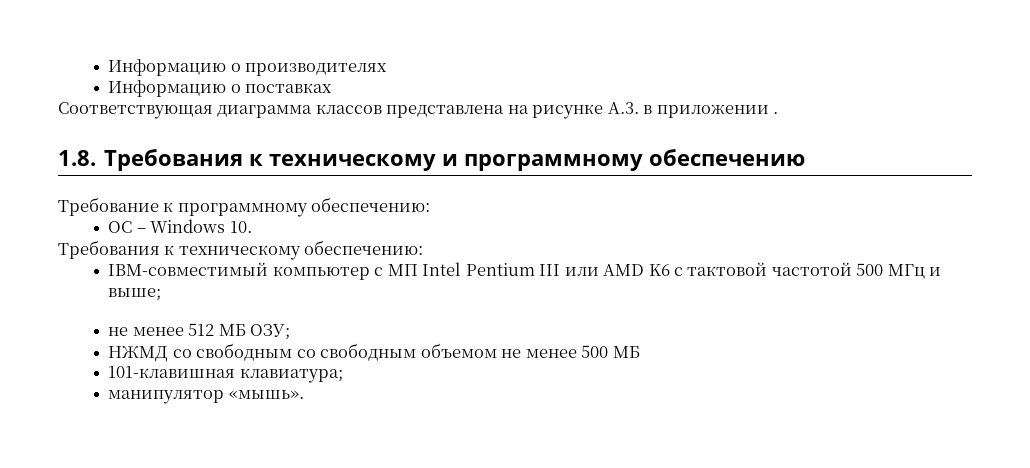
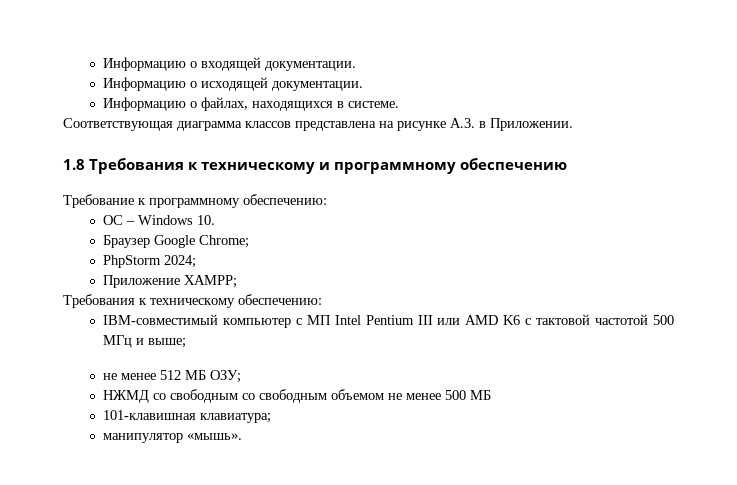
[108,59,388,76] [108,80,333,97] Информацию о производителях // Информацию о поставках -> [102,57,356,71] [102,77,363,91] [102,97,399,111] Информацию о входящей документации. // Информацию о исходящей документации. // Информацию о файлах, находящихся в системе.
[656,104,779,118] [58,150,96,166] приложении . // 1.8. -> [490,118,573,131] [63,159,85,170] Приложении. // 1.8
(252, 227) none -> [102,235,249,248] [102,255,196,268] [102,275,237,288] // Браузер Google Chrome; // PhpStorm 2024; // Приложение XAMPP;

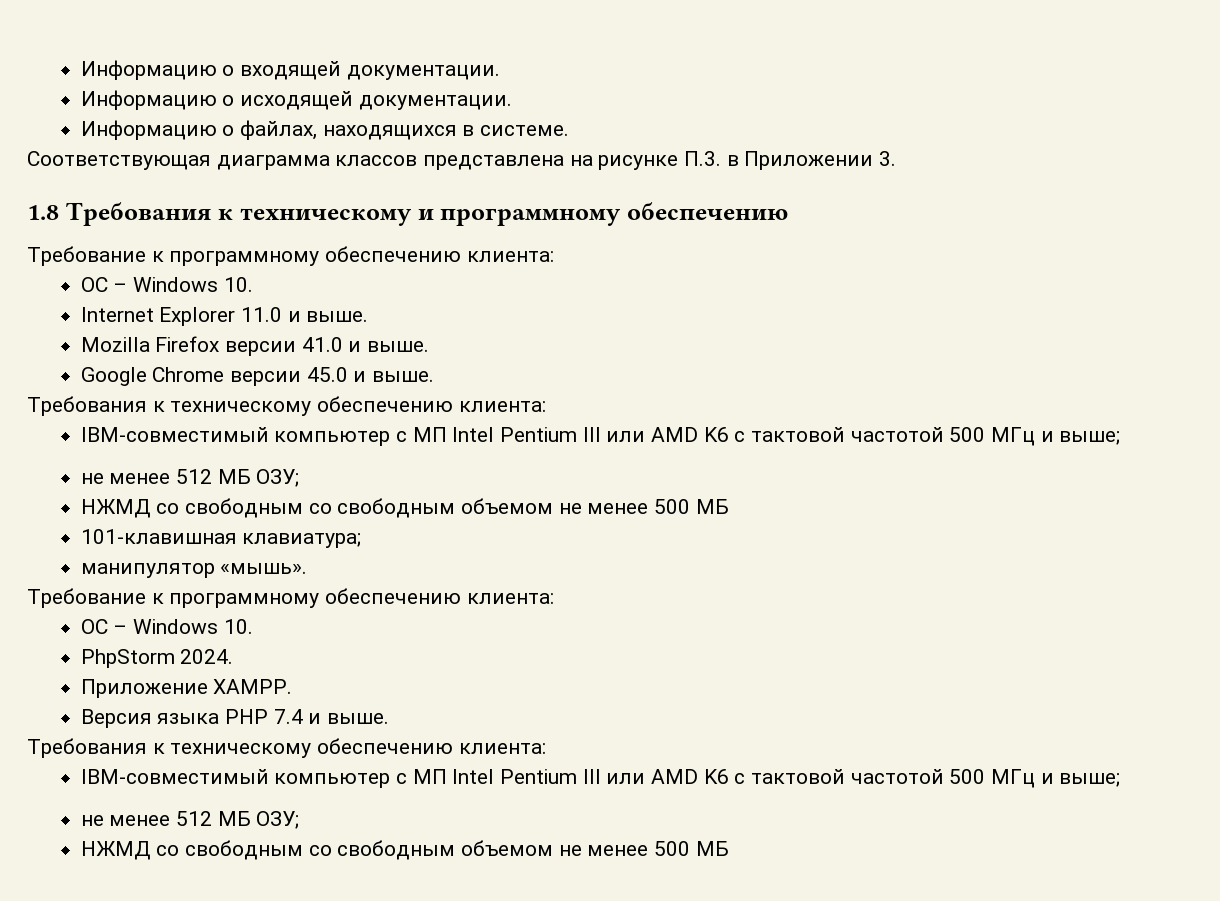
[450,118,573,131] А.3. в Приложении. -> [684,151,897,170] П.3. в Приложении 3.
[243,194,327,205] [102,215,215,225] [102,235,249,248] [102,255,196,268] [102,275,237,288] [63,294,322,308] обеспечению: // ОС – Windows 10. // Браузер Google Chrome; // PhpStorm 2024; // Приложение XAMPP; // Требования к техническому обеспечению: -> [325,246,554,262] [80,277,253,292] [80,307,369,326] [80,336,430,356] [80,367,435,386] [27,396,546,416] обеспечению клиента: // ОС – Windows 10. // Internet Explorer 11.0 и выше. // Mozilla Firefox версии 41.0 и выше. // Google Chrome версии 45.0 и выше. // Требования к техническому обеспечению клиента:
(242, 436) none -> [27,588,554,608] [80,619,253,634] [80,649,234,668] [80,679,293,698] [80,709,390,728] [27,738,546,758] [80,769,1121,788] [80,811,300,829] [80,840,729,860] // Требование к программному обеспечению клиента: // ОС – Windows 10. // PhpStorm 2024. // Приложение XAMPP. // Версия языка PHP 7.4 и выше. // Требования к техническому обеспечению клиента: // IBM-совместимый компьютер с МП Intel Pentium III или AMD K6 с тактовой частотой 500 МГц и выше; // не менее 512 МБ ОЗУ; // НЖМД со свободным со свободным объемом не менее 500 МБ

